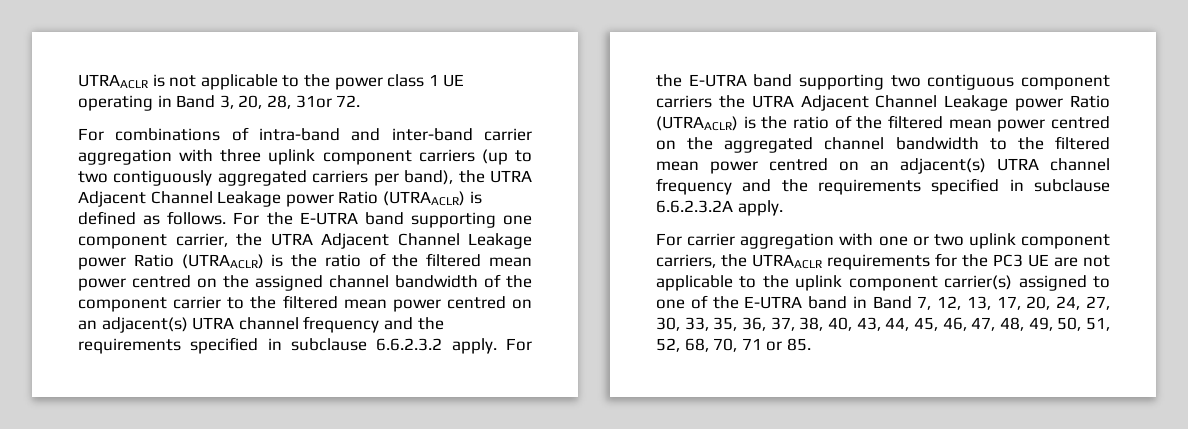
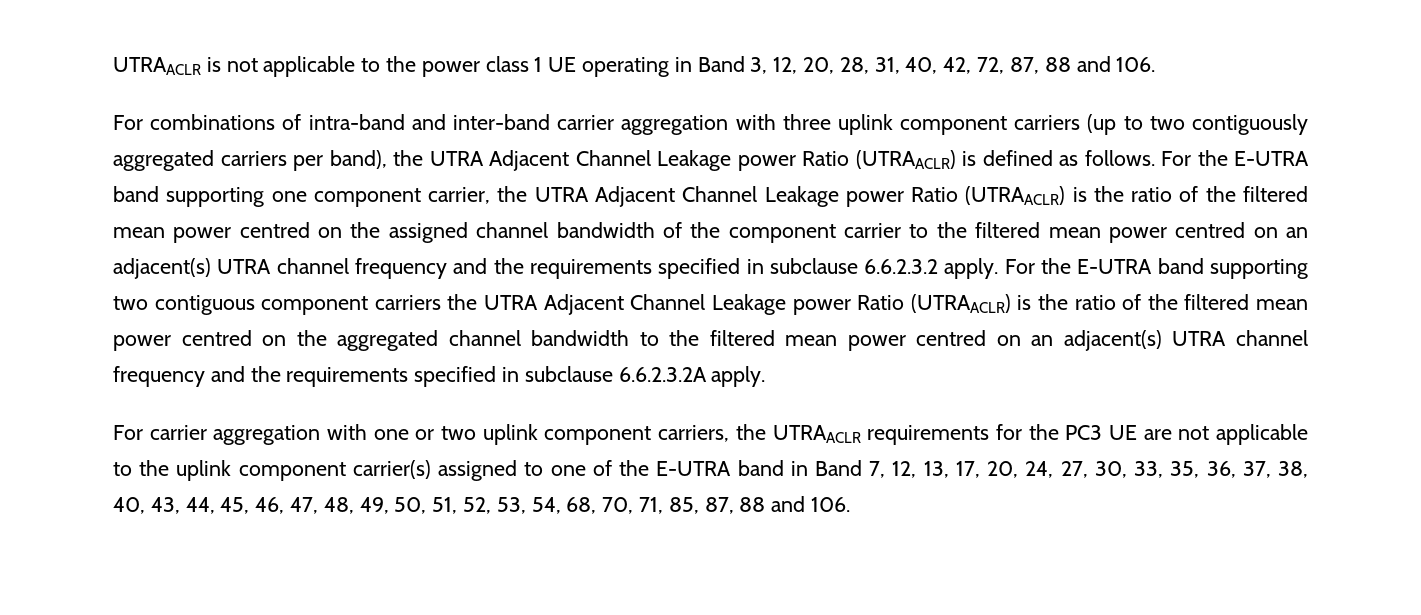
(234, 102) none -> [773,57,798,74] 12,
[295,95,361,108] 31or 72. -> [874,56,1156,74] 31, 40, 42, 72, 87, 88 and 106.
[684,338,811,352] 68, 70, 71 or 85. -> [496,496,851,514] 53, 54, 68, 70, 71, 85, 87, 88 and 106.

